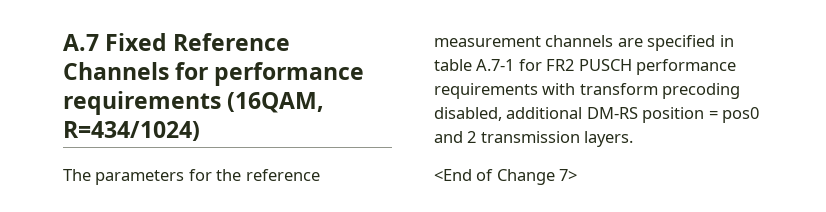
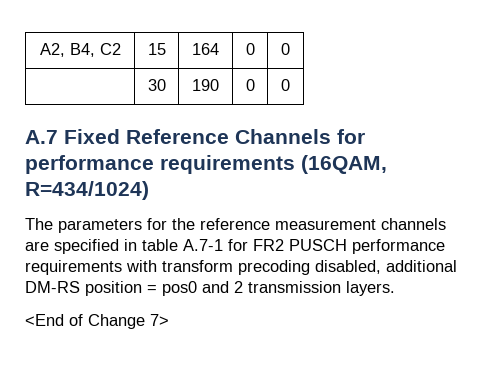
(63, 42) none -> [39,43,121,57] [147,43,166,55] [192,43,219,55] [245,43,255,55] [281,43,290,55] [147,79,166,91] [192,79,219,91] [245,79,255,91] [281,79,290,91] A2, B4, C2 | 15 | 164 | 0 | 0 // | 30 | 190 | 0 | 0 //

